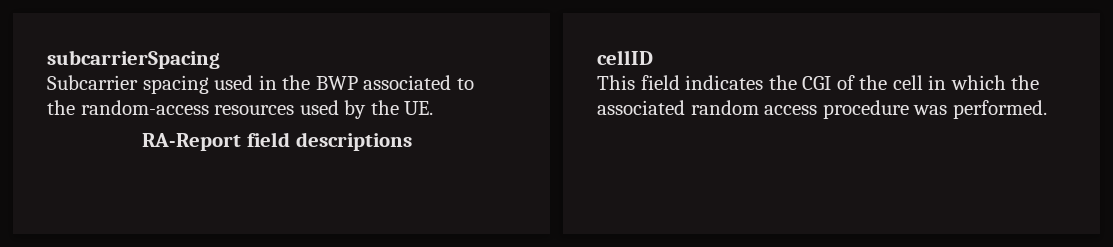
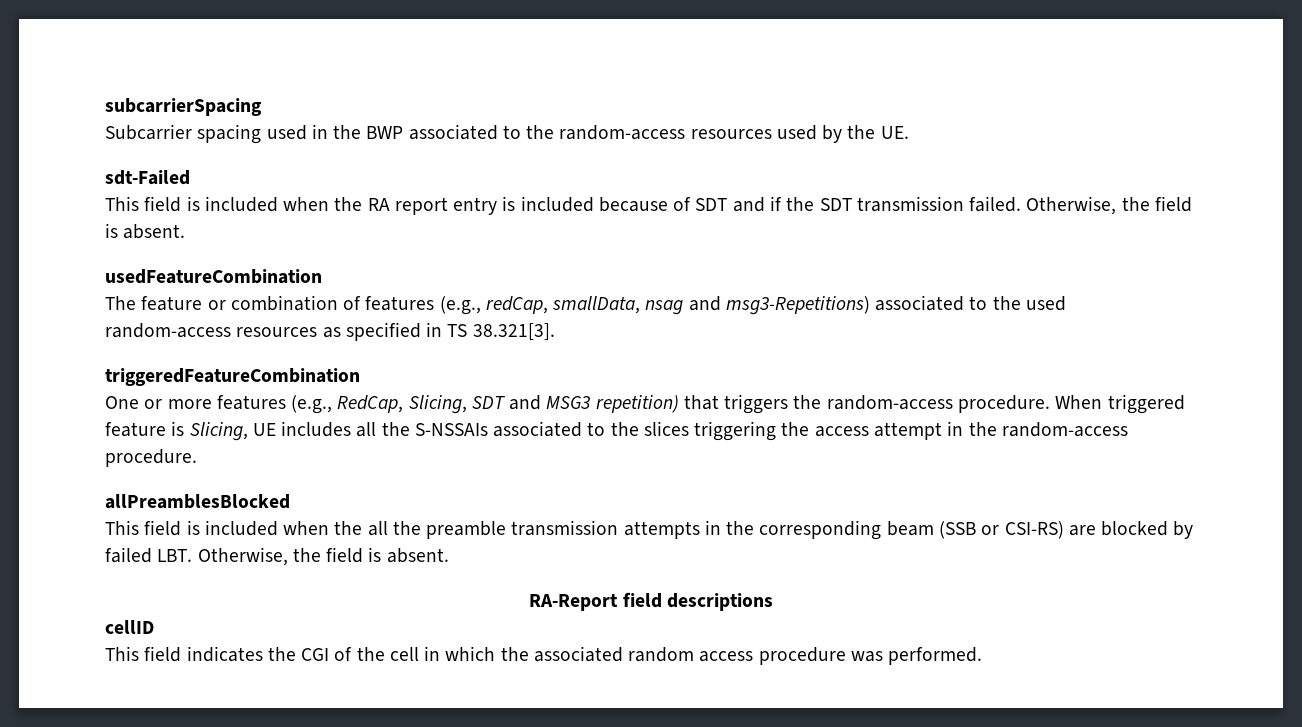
(434, 108) none -> [105,170,190,185] [105,196,1192,215] [105,223,186,239] [105,269,322,284] [105,295,1066,315] [105,322,555,341] [105,368,360,386] [105,394,1185,414] [105,421,1128,441] [105,449,197,467] [105,494,290,509] [105,520,1194,540] [105,547,449,566] // sdt-Failed // This field is included when the RA report entry is included because of SDT and if the SDT transmission failed. Otherwise, the field is absent. // usedFeatureCombination // The feature or combination of features (e.g., redCap, smallData, nsag and msg3-Repetitions) associated to the used random-access resources as specified in TS 38.321[3]. // triggeredFeatureCombination // One or more features (e.g., RedCap, Slicing, SDT and MSG3 repetition) that triggers the random-access procedure. When triggered feature is Slicing, UE includes all the S-NSSAIs associated to the slices triggering the access attempt in the random-access procedure. // allPreamblesBlocked // This field is included when the all the preamble transmission attempts in the corresponding beam (SSB or CSI-RS) are blocked by failed LBT. Otherwise, the field is absent.

